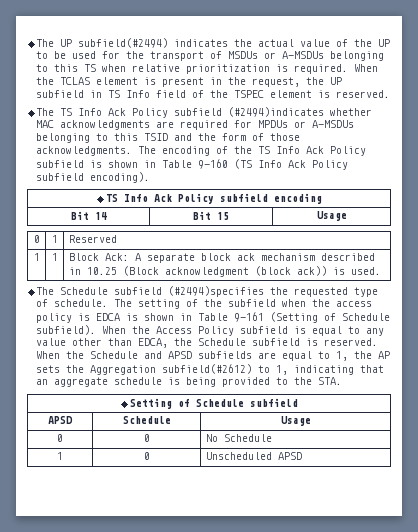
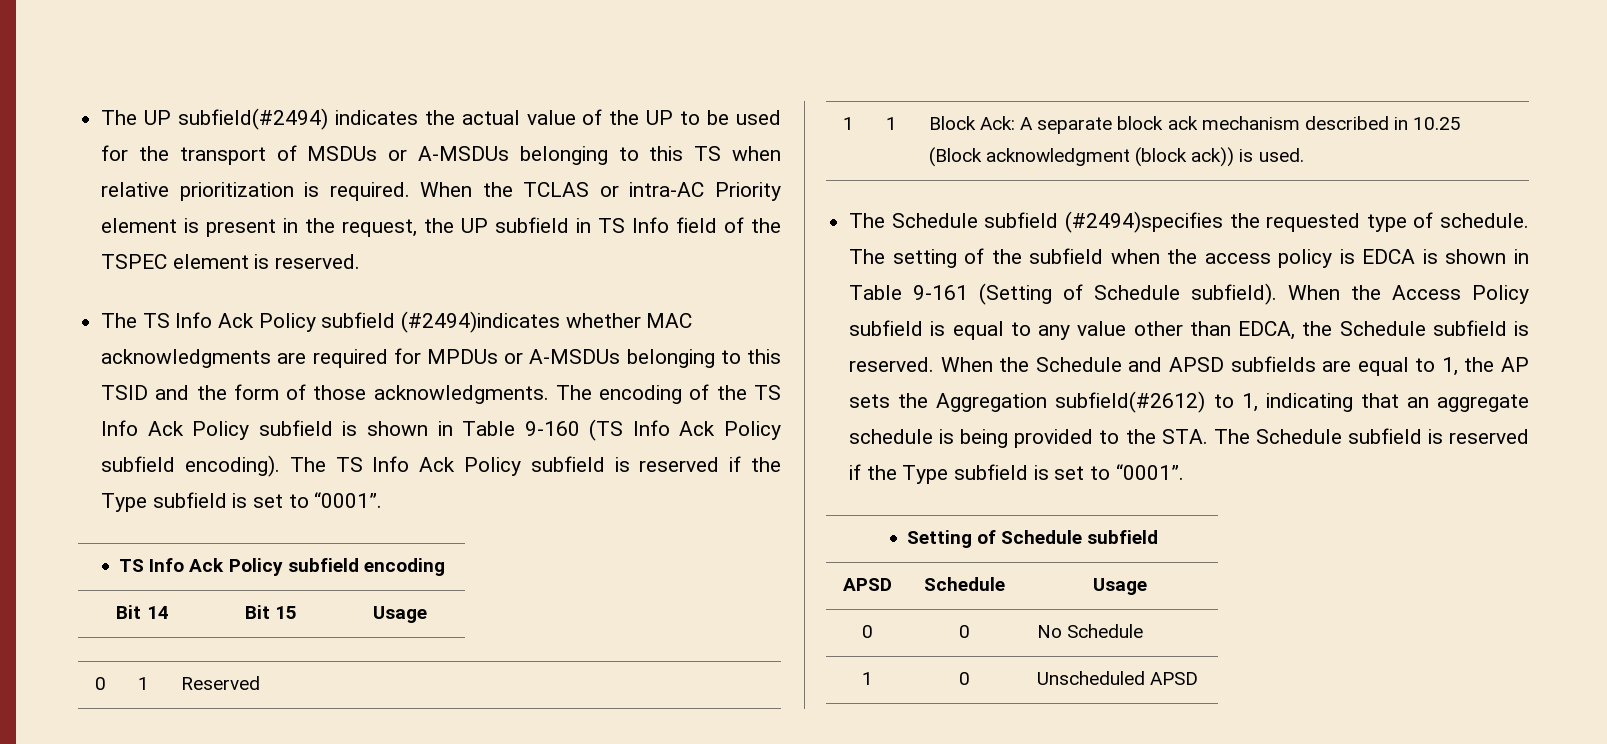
(91, 81) none -> [599,182,781,201] or intra-AC Priority
(151, 177) none -> [289,456,781,476] [101,492,383,512] The TS Info Ack Policy subfield is reserved if the Type subfield is set to “0001”.
(343, 381) none -> [1213,428,1529,444] [849,464,1184,484] The Schedule subfield is reserved if the Type subfield is set to “0001”.

